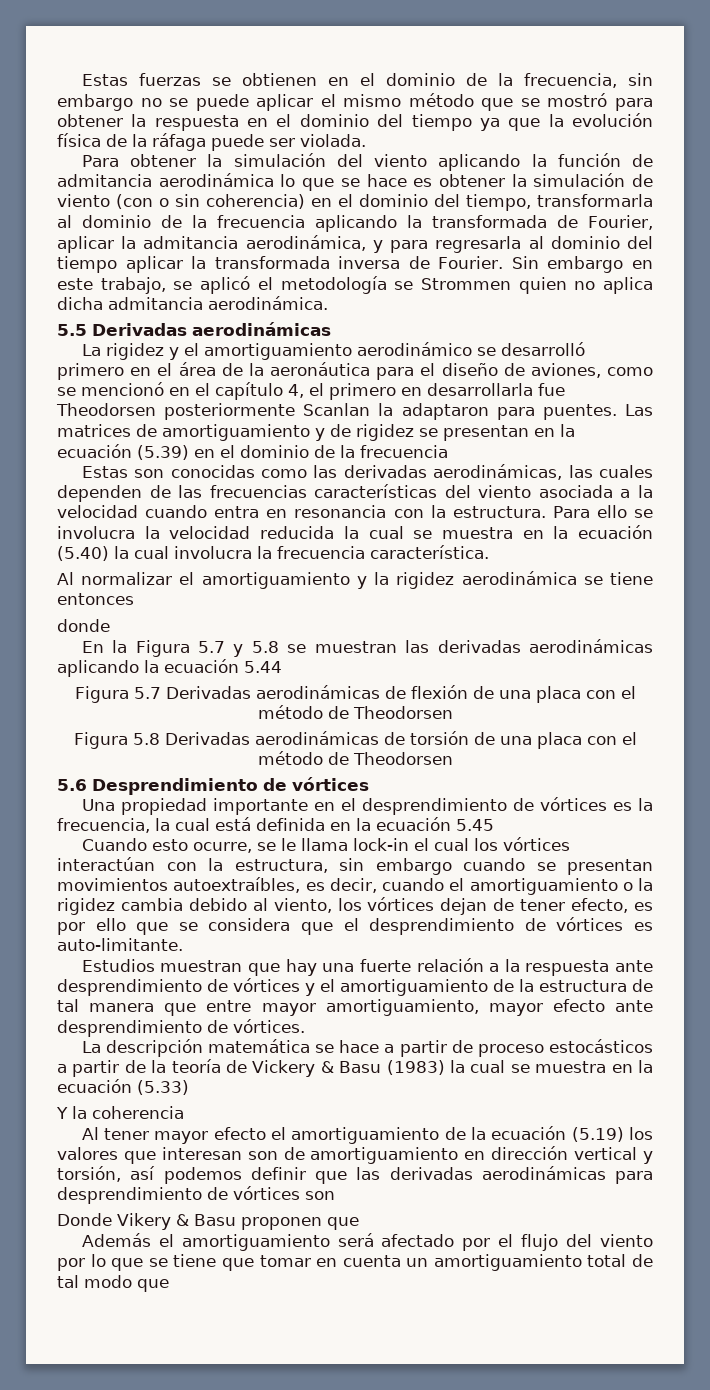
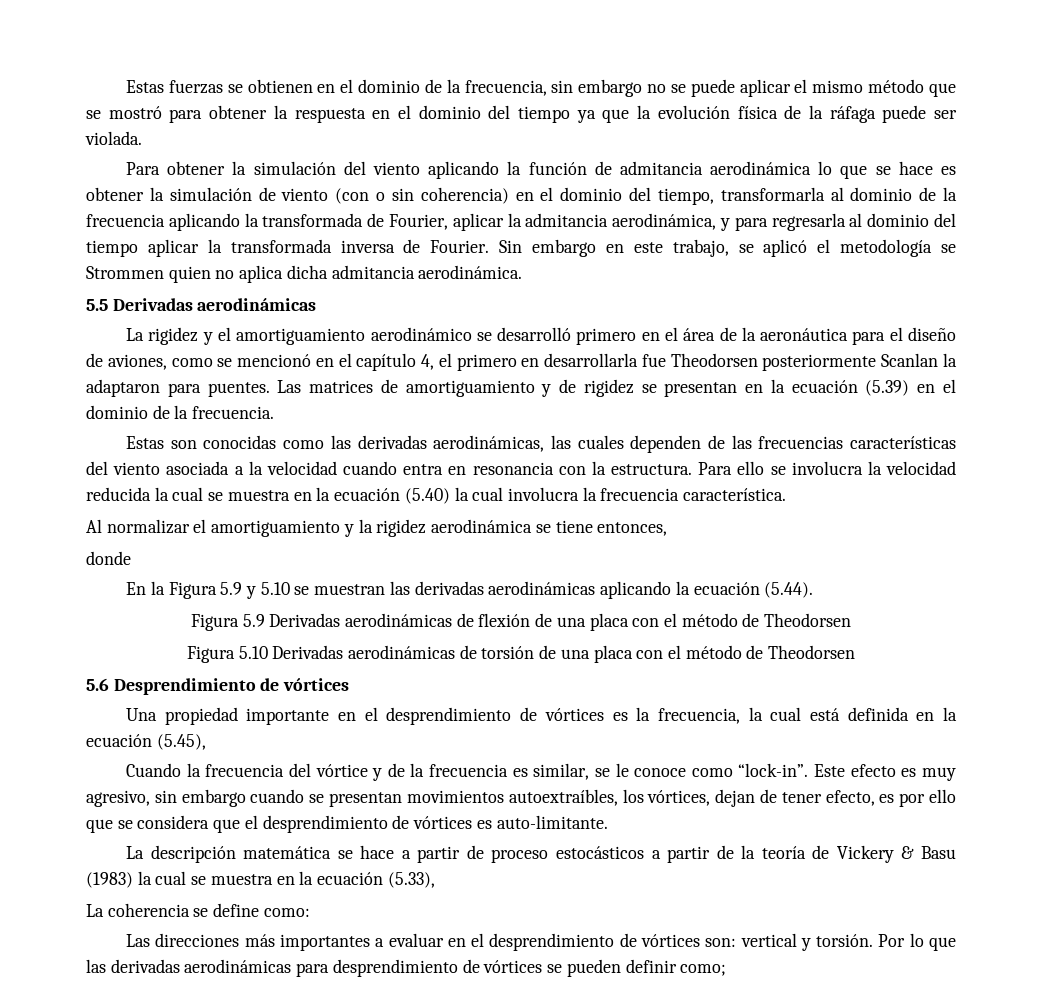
[360,445,448,458] frecuencia -> [192,406,275,419] frecuencia.
[57,593,134,605] entonces -> [597,522,668,536] entonces,
[198,641,279,657] 5.7 y 5.8 -> [220,582,290,599] 5.9 y 5.10
[244,661,282,673] [74,686,161,703] 5.44 // Figura 5.7 -> [764,582,814,598] [190,614,265,631] (5.44). // Figura 5.9
[132,733,160,745] 5.8 -> [238,646,268,659] 5.10
[456,819,494,831] 5.45 -> [156,734,206,750] (5.45),
[151,837,570,853] [57,857,328,873] esto ocurre, se le llama lock-in el cual los vórtices interactúan con la estructura, -> [186,763,957,781] [86,790,150,807] la frecuencia del vórtice y de la frecuencia es similar, se le conoce como “lock-in”. Este efecto es muy agresivo,
[305,878,653,895] [57,897,435,915] es decir, cuando el amortiguamiento o la rigidez cambia debido al viento, los vórtices -> [622,789,711,806] los vórtices,
[81,958,654,976] [57,978,653,996] [57,999,653,1016] [57,1019,305,1037] // Estudios muestran que hay una fuerte relación a la respuesta ante desprendimiento de vórtices y el amortiguamiento de la estructura de tal manera que entre mayor amortiguamiento, mayor efecto ante desprendimiento de vórtices. -> (608, 822) none
[137,1080,189,1095] [56,1106,184,1119] [81,1126,653,1144] [57,1146,654,1164] [57,1166,306,1184] (5.33) // Y la coherencia // Al tener mayor efecto el amortiguamiento de la ecuación (5.19) los valores que interesan son de amortiguamiento en dirección vertical y torsión, así podemos definir -> [387,872,435,888] [86,903,310,917] [126,933,924,951] (5.33), // La coherencia se define como: // Las direcciones más importantes a evaluar en el desprendimiento de vórtices son: vertical y torsión. Por lo
[305,1191,335,1200] [57,1213,359,1230] [81,1233,653,1251] [57,1254,653,1271] [57,1275,169,1292] son // Donde Vikery & Basu proponen que // Además el amortiguamiento será afectado por el flujo del viento por lo que se tiene que tomar en cuenta un amortiguamiento total de tal modo que -> [547,959,727,977] se pueden definir como;

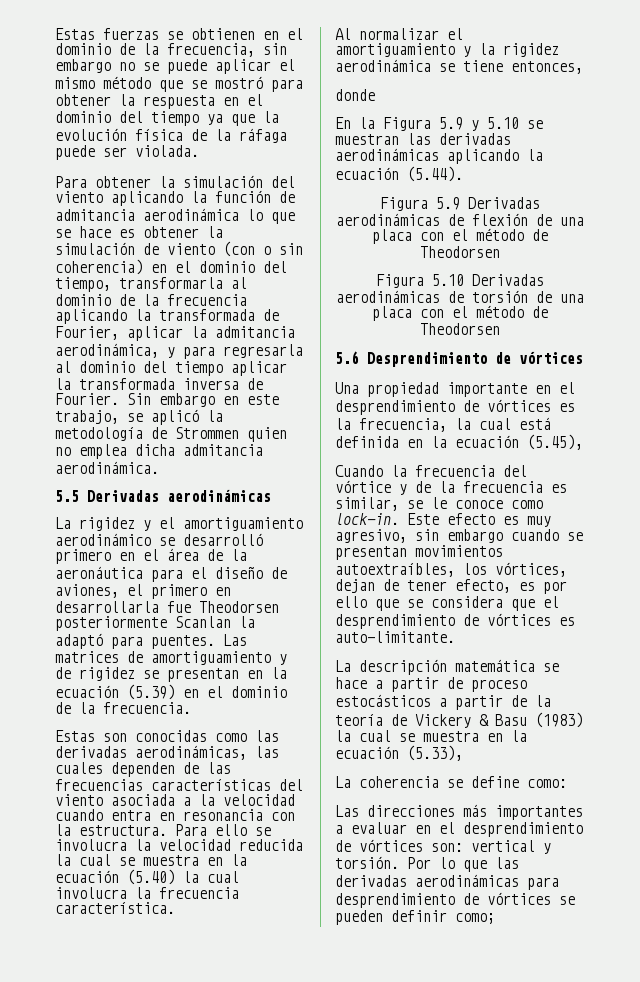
[817,239,956,257] el metodología se -> [207,410,223,422] [55,427,167,441] la metodología de
[239,265,284,283] aplica -> [79,444,127,459] emplea
[171,353,435,371] como se mencionó en el capítulo 4, -> (119, 591) none
[86,379,160,397] adaptaron -> [55,633,103,649] adaptó
[738,763,809,777] “lock-in”. -> [335,513,399,525] lock-in.

